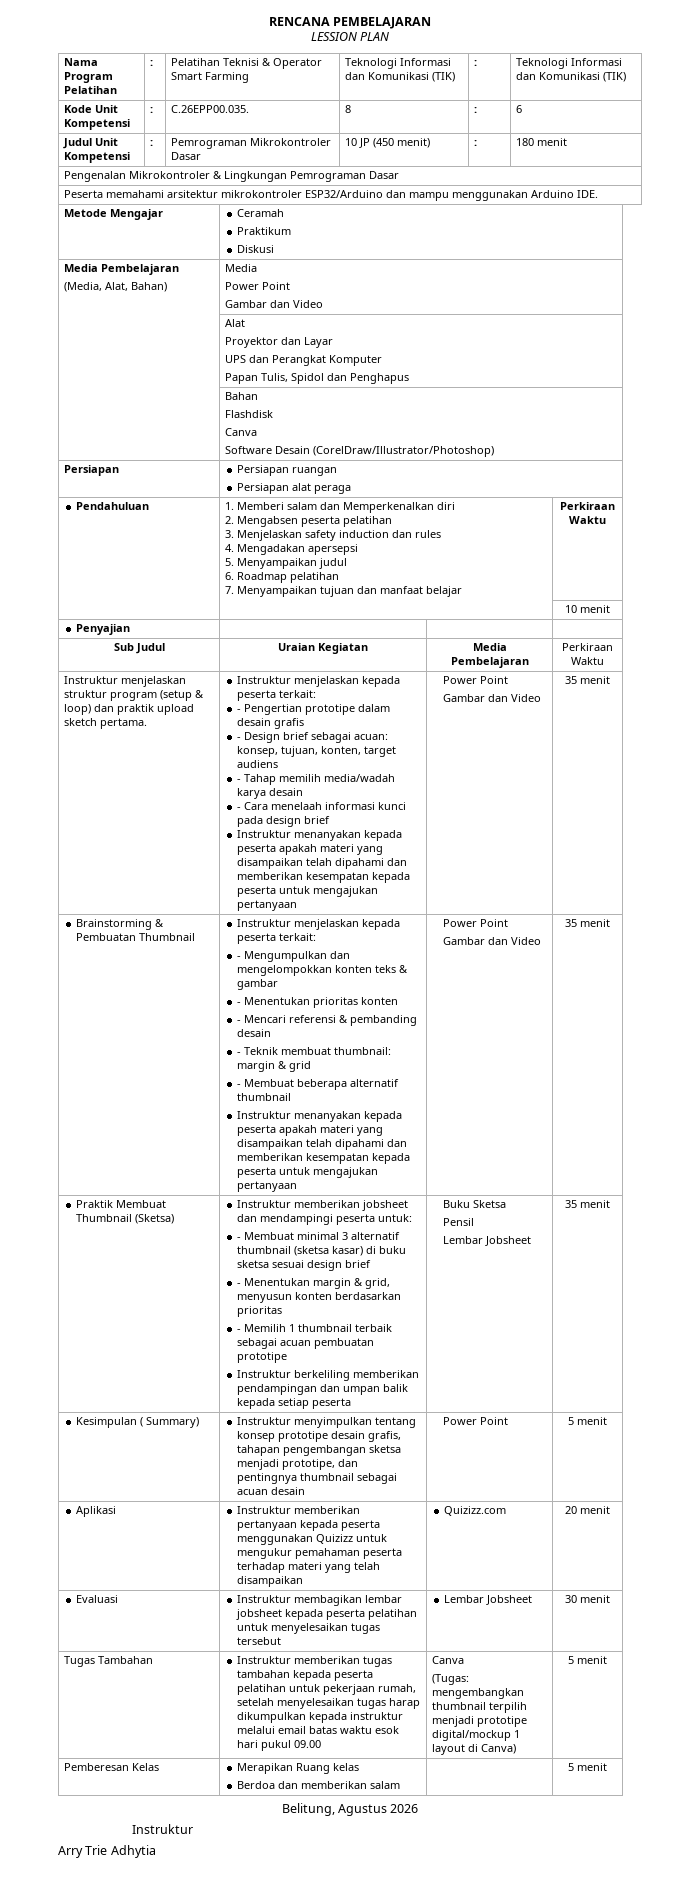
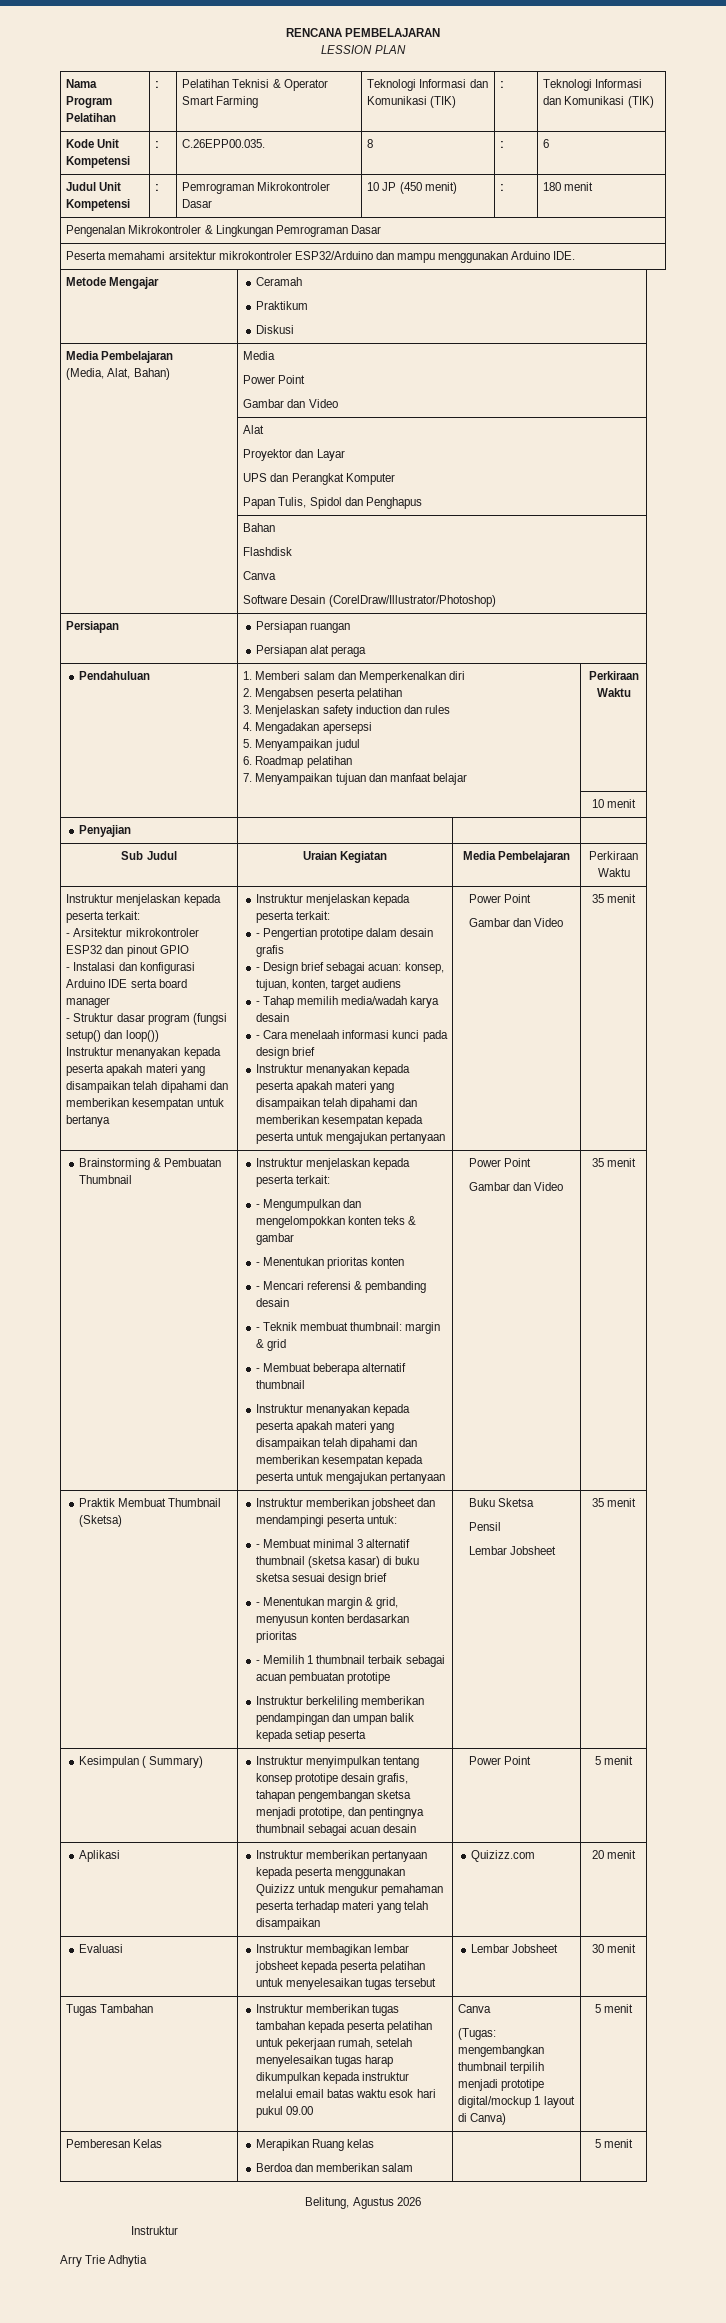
[64,690,205,701] [64,704,195,715] [64,718,148,729] struktur program (setup & loop) dan praktik upload sketch pertama. -> [183,894,221,906] [66,911,141,923] [66,928,199,937] [66,945,189,957] [66,962,195,974] [66,979,187,988] [66,997,111,1008] [66,1013,227,1025] [66,1030,159,1042] [66,1047,221,1059] [66,1064,205,1076] [66,1081,228,1093] [66,1098,224,1110] [66,1115,111,1127] kepada peserta terkait: // - Arsitektur mikrokontroler ESP32 dan pinout GPIO // - Instalasi dan konfigurasi Arduino IDE serta board manager // - Struktur dasar program (fungsi setup() dan loop()) // Instruktur menanyakan kepada peserta apakah materi yang disampaikan telah dipahami dan memberikan kesempatan untuk bertanya

